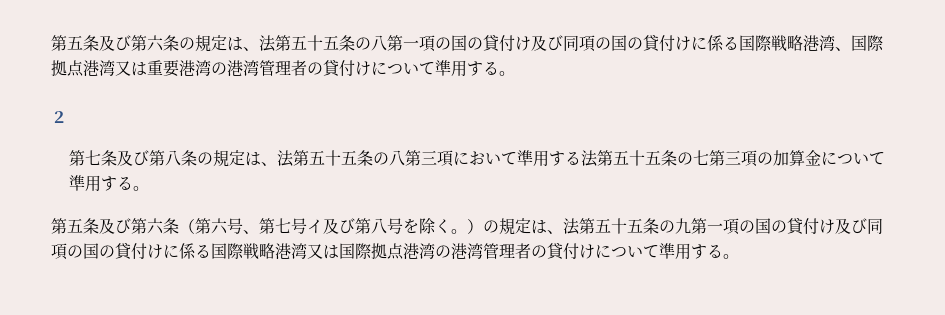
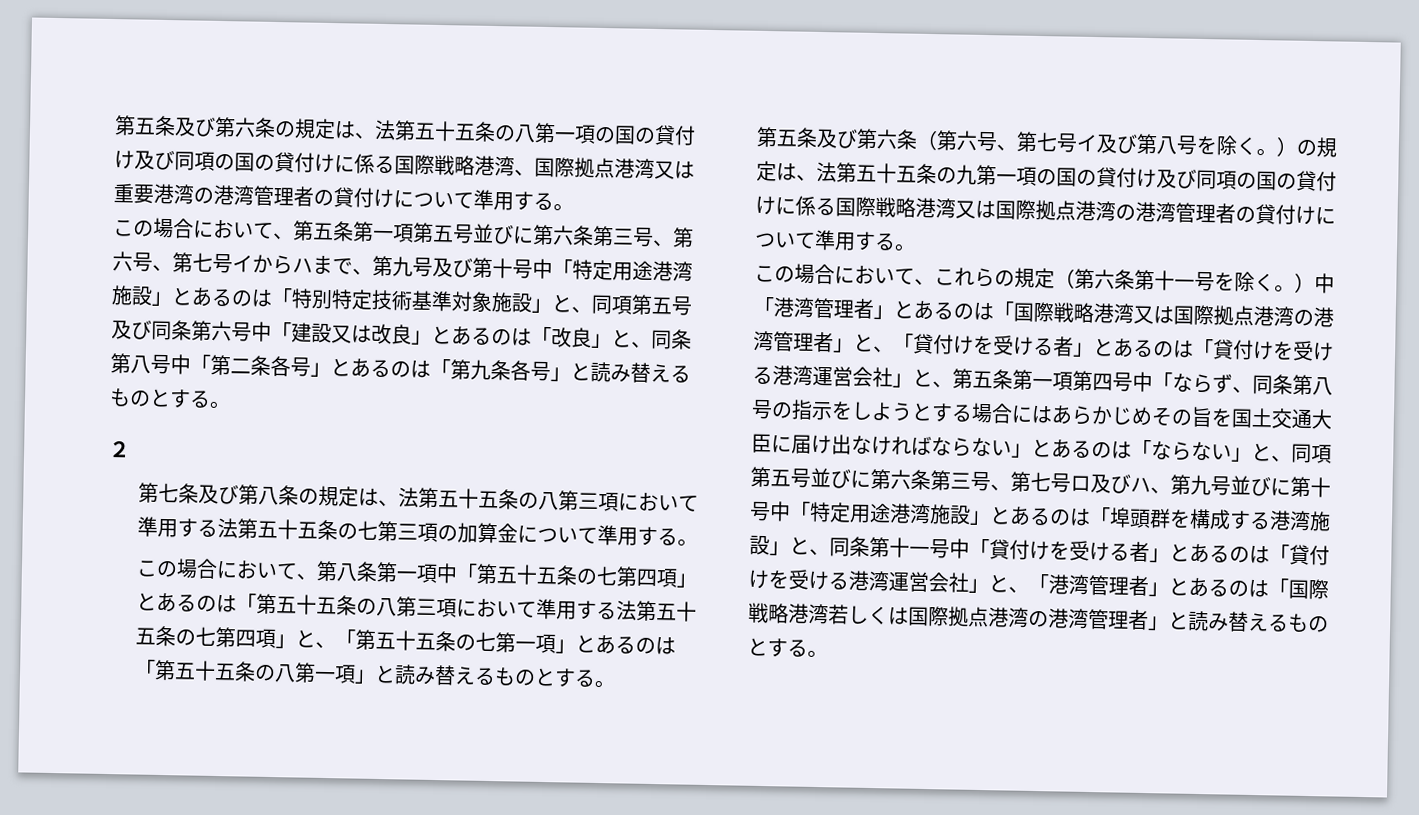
(515, 73) none -> [113,217,694,248] [112,251,693,282] [111,285,693,316] [111,319,692,350] [110,353,691,383] [109,388,231,410] // この場合において、第五条第一項第五号並びに第六条第三号、第六号、第七号イからハまで、第九号及び第十号中「特定用途港湾施設」とあるのは「特別特定技術基準対象施設」と、同項第五号及び同条第六号中「建設又は改良」とあるのは「改良」と、同条第八号中「第二条各号」とあるのは「第九条各号」と読み替えるものとする。
(149, 188) none -> [136,558,698,588] [136,592,698,622] [135,625,677,655] [134,659,616,689] // この場合において、第八条第一項中「第五十五条の七第四項」とあるのは「第五十五条の八第三項において準用する法第五十五条の七第四項」と、「第五十五条の七第一項」とあるのは「第五十五条の八第一項」と読み替えるものとする。
(739, 256) none -> [754,263,1335,294] [753,296,1334,328] [753,330,1334,362] [752,365,1333,396] [751,399,1333,430] [751,433,1332,464] [750,466,1331,498] [749,501,1331,532] [749,535,1330,566] [748,569,1329,600] [748,602,1329,633] [747,637,828,659] // この場合において、これらの規定（第六条第十一号を除く。）中「港湾管理者」とあるのは「国際戦略港湾又は国際拠点港湾の港湾管理者」と、「貸付けを受ける者」とあるのは「貸付けを受ける港湾運営会社」と、第五条第一項第四号中「ならず、同条第八号の指示をしようとする場合にはあらかじめその旨を国土交通大臣に届け出なければならない」とあるのは「ならない」と、同項第五号並びに第六条第三号、第七号ロ及びハ、第九号並びに第十号中「特定用途港湾施設」とあるのは「埠頭群を構成する港湾施設」と、同条第十一号中「貸付けを受ける者」とあるのは「貸付けを受ける港湾運営会社」と、「港湾管理者」とあるのは「国際戦略港湾若しくは国際拠点港湾の港湾管理者」と読み替えるものとする。

